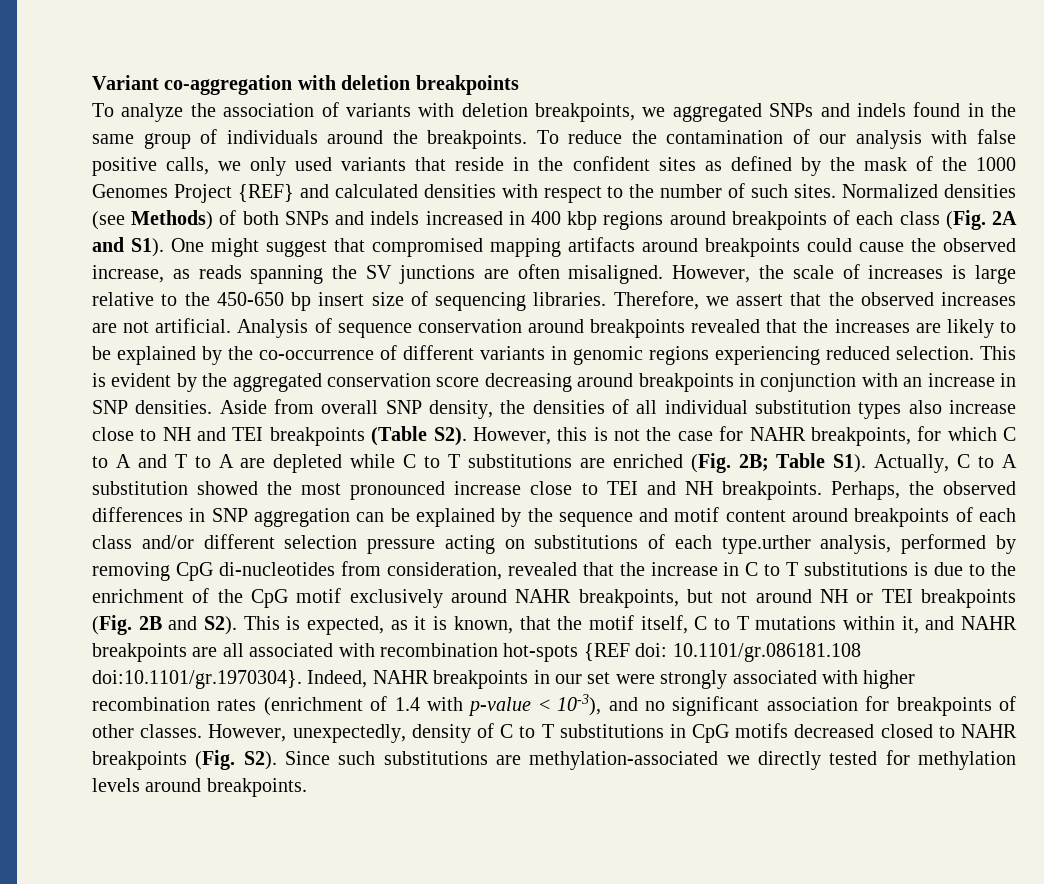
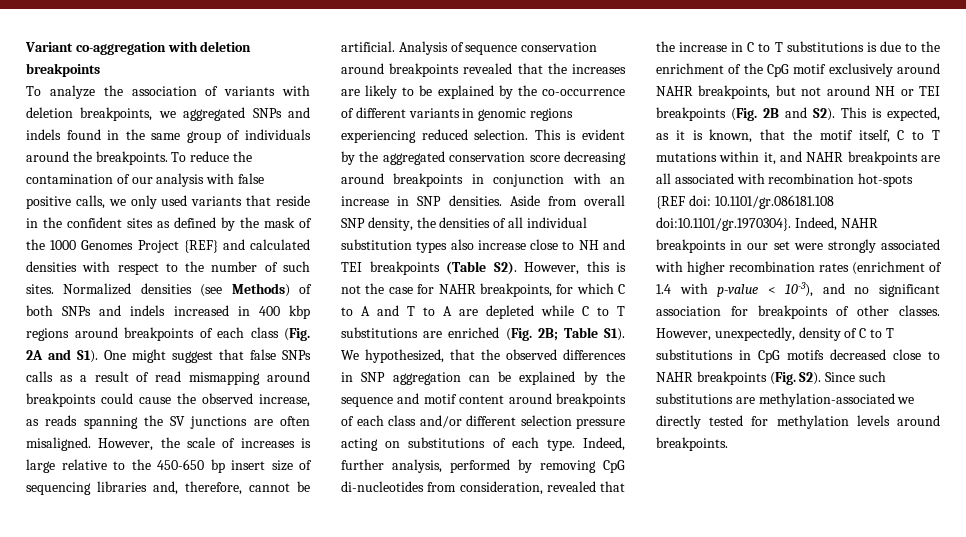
[372,237,635,257] compromised mapping artifacts -> [250,349,311,360] [26,371,261,385] false SNPs calls as a result of read mismapping
[533,291,1016,310] [92,321,150,333] libraries. Therefore, we assert that the observed increases are not -> [97,481,310,495] libraries and, therefore, cannot be
[874,454,1017,473] [92,481,900,500] Actually, C to A substitution showed the most pronounced increase close to TEI and NH breakpoints. Perhaps, -> [341,349,475,363] We hypothesized, that
[721,535,811,554] type.urther -> [546,437,625,451] [341,459,384,470] type. Indeed, further
[880,724,933,738] closed -> [893,349,921,360] close

